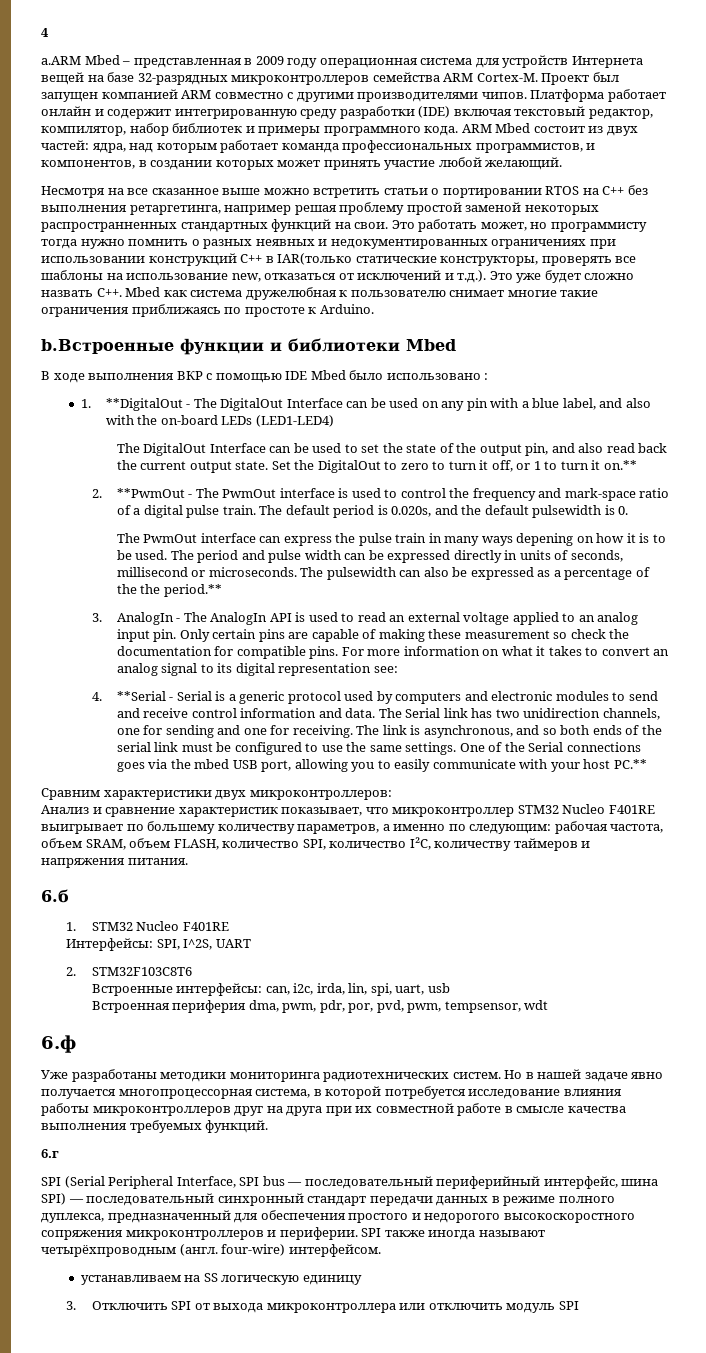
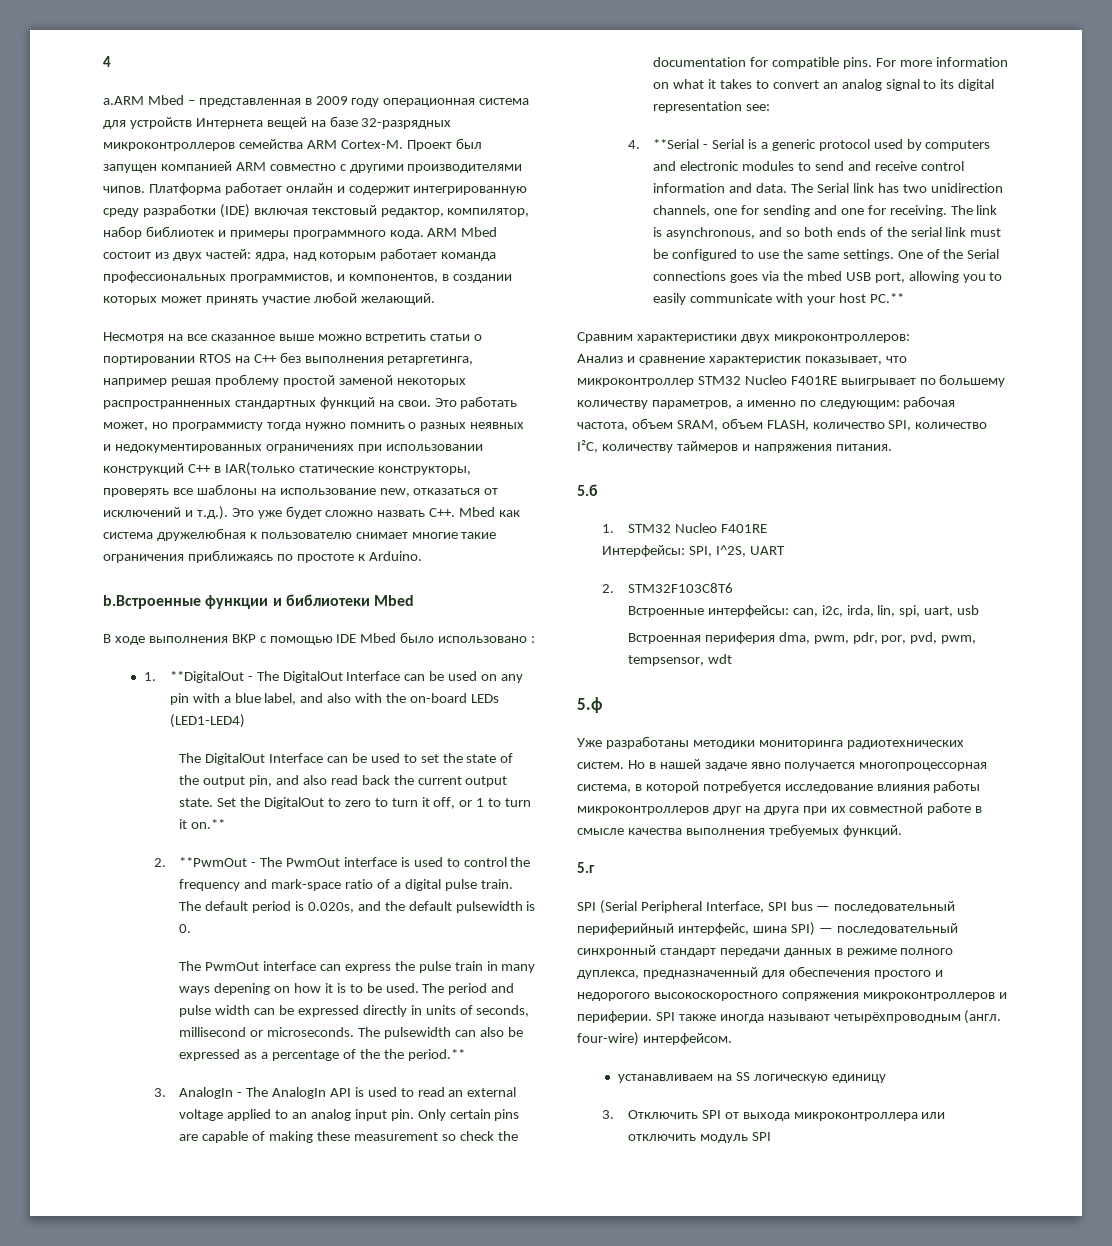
[41,889,69,903] 6.б -> [577,484,598,496] 5.б
[41,1035,76,1053] 6.ф -> [577,697,602,713] 5.ф
[41,1149,59,1158] 6.г -> [577,862,595,873] 5.г

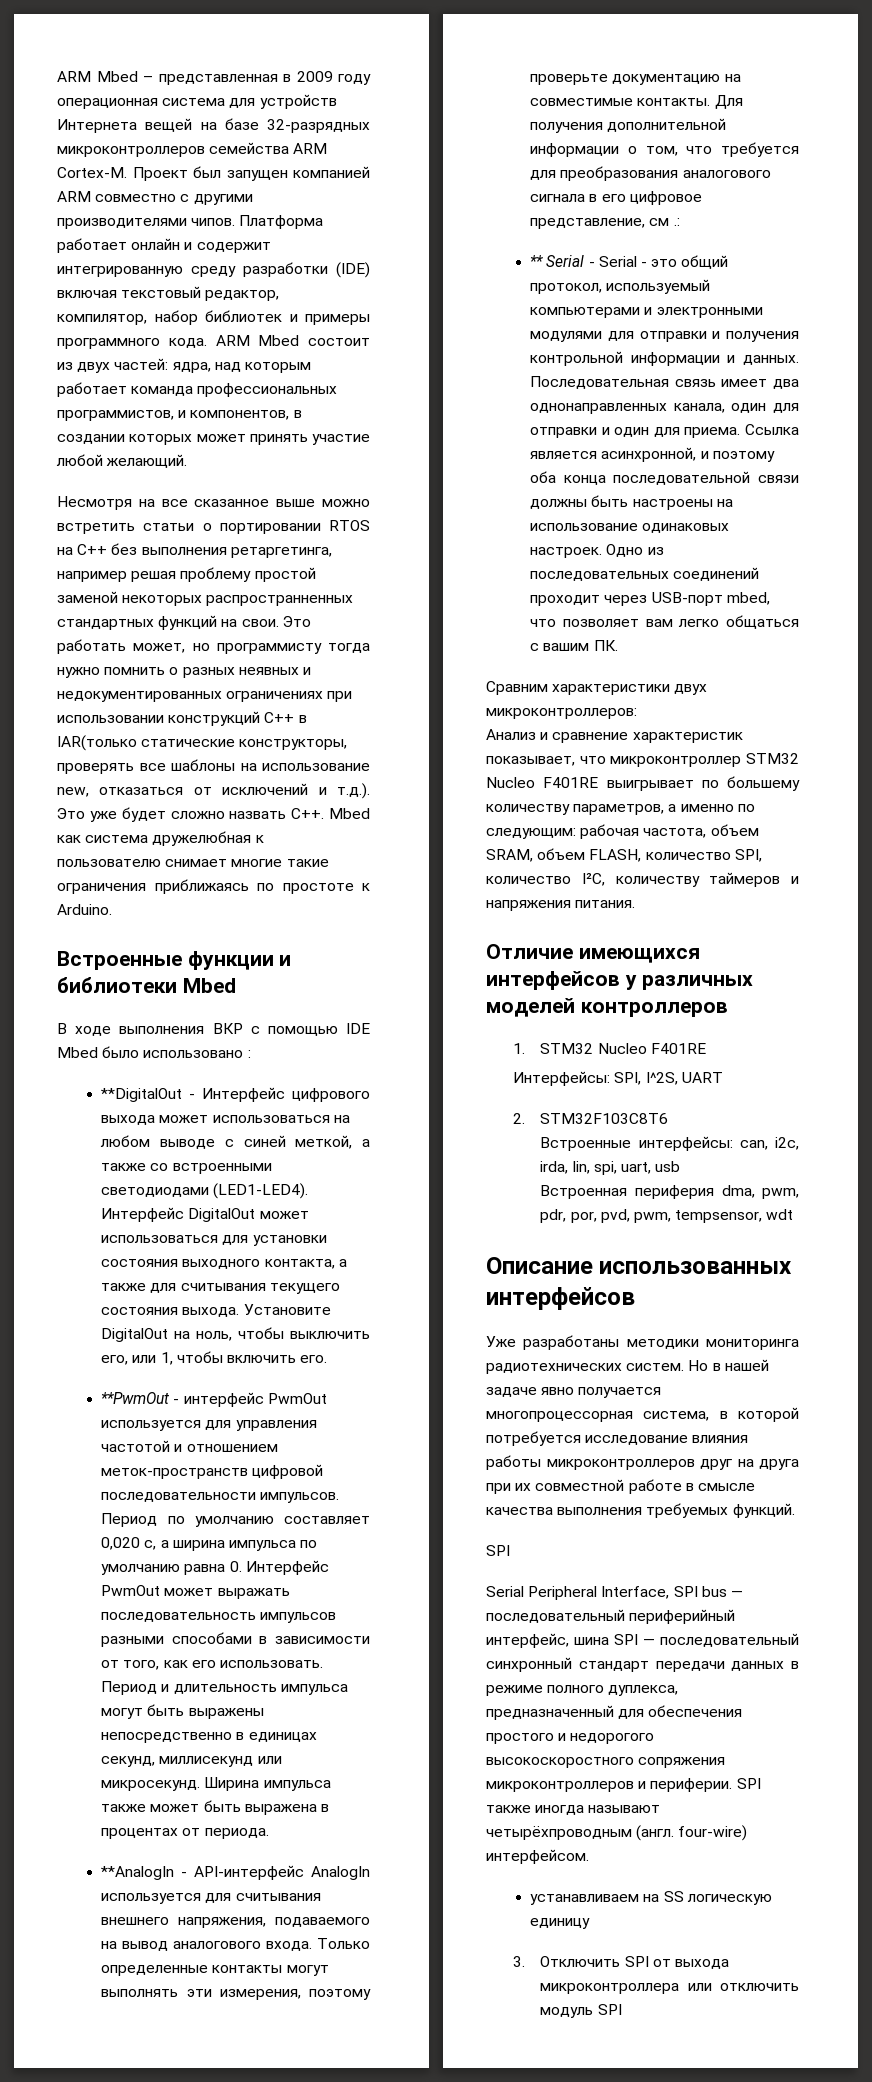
[103,56,111,67] [103,96,144,105] 4 // a.ARM -> [57,71,91,82] ARM
[103,595,201,609] b.Встроенные -> [57,951,182,970] Встроенные
[144,672,157,681] 1. -> (251, 1054) none
[256,671,524,683] [169,693,499,705] [169,714,245,728] [179,753,514,765] [179,775,508,787] [179,797,532,809] [179,819,226,829] [153,857,531,867] [179,879,513,891] [179,901,536,913] [179,924,192,933] [179,961,536,973] [179,983,515,995] [179,1005,530,1017] [179,1027,523,1039] [179,1049,465,1061] [153,1087,517,1099] [179,1109,520,1121] [179,1131,518,1143] [653,57,1008,69] [653,79,995,91] [653,101,771,113] [627,139,991,151] [653,161,964,171] [653,183,1003,193] [653,205,998,217] [653,227,1002,239] [653,249,1000,261] [653,271,1003,283] [653,293,904,305] The DigitalOut Interface can be used on any pin with a blue label, and also with the on-board LEDs (LED1-LED4) // The DigitalOut Interface can be used to set the state of the output pin, and also read back the current output state. Set the DigitalOut to zero to turn it off, or 1 to turn it on.** // 2. **PwmOut - The PwmOut interface is used to control the frequency and mark-space ratio of a digital pulse train. The default period is 0.020s, and the default pulsewidth is 0. // The PwmOut interface can express the pulse train in many ways depening on how it is to be used. The period and pulse width can be expressed directly in units of seconds, millisecond or microseconds. The pulsewidth can also be expressed as a percentage of the the period.** // 3. AnalogIn - The AnalogIn API is used to read an external voltage applied to an analog input pin. Only certain pins are capable of making these measurement so check the documentation for compatible pins. For more information on what it takes to convert an analog signal to its digital representation see: // 4. **Serial - Serial is a generic protocol used by computers and electronic modules to send and receive control information and data. The Serial link has two unidirection channels, one for sending and one for receiving. The link is asynchronous, and so both ends of the serial link must be configured to use the same settings. One of the Serial connections goes via the mbed USB port, allowing you to easily communicate with your host PC.** -> [202,1087,370,1102] [101,1115,350,1125] [100,1135,370,1149] [101,1163,272,1174] [101,1183,309,1199] [101,1207,309,1222] [101,1235,327,1246] [101,1259,347,1269] [101,1283,340,1294] [101,1304,331,1317] [101,1327,370,1342] [101,1351,328,1365] [101,1392,327,1407] [101,1420,317,1431] [101,1440,278,1452] [101,1464,324,1479] [101,1492,340,1503] [101,1513,370,1527] [101,1537,318,1551] [101,1560,329,1575] [101,1585,290,1599] [101,1612,337,1623] [101,1632,370,1647] [101,1660,324,1670] [101,1681,348,1695] [101,1704,264,1719] [101,1732,317,1743] [101,1756,282,1767] [101,1777,331,1791] [101,1800,330,1815] [101,1828,269,1839] [101,1865,370,1880] [101,1893,321,1904] [101,1917,370,1928] [101,1938,370,1951] [101,1965,329,1976] [101,1989,371,2000] [530,74,741,85] [530,95,743,109] [530,118,727,133] [530,142,799,157] [530,166,771,181] [530,191,702,205] [530,218,680,229] [530,255,729,269] [530,279,711,294] [530,307,763,318] [530,331,799,342] [530,351,799,366] [530,376,799,389] [530,403,799,414] [530,424,799,438] [530,447,775,462] [530,471,799,485] [530,495,733,510] [530,523,730,533] [530,544,664,558] [530,567,760,581] [530,592,770,606] [530,615,799,629] [530,640,618,651] Интерфейс цифрового выхода может использоваться на любом выводе с синей меткой, а также со встроенными светодиодами (LED1-LED4). Интерфейс DigitalOut может использоваться для установки состояния выходного контакта, а также для считывания текущего состояния выхода. Установите DigitalOut на ноль, чтобы выключить его, или 1, чтобы включить его. // **PwmOut - интерфейс PwmOut используется для управления частотой и отношением меток-пространств цифровой последовательности импульсов. Период по умолчанию составляет 0,020 с, а ширина импульса по умолчанию равна 0. Интерфейс PwmOut может выражать последовательность импульсов разными способами в зависимости от того, как его использовать. Период и длительность импульса могут быть выражены непосредственно в единицах секунд, миллисекунд или микросекунд. Ширина импульса также может быть выражена в процентах от периода. // **AnalogIn - API-интерфейс AnalogIn используется для считывания внешнего напряжения, подаваемого на вывод аналогового входа. Только определенные контакты могут выполнять эти измерения, поэтому проверьте документацию на совместимые контакты. Для получения дополнительной информации о том, что требуется для преобразования аналогового сигнала в его цифровое представление, см .: // ** Serial - Serial - это общий протокол, используемый компьютерами и электронными модулями для отправки и получения контрольной информации и данных. Последовательная связь имеет два однонаправленных канала, один для отправки и один для приема. Ссылка является асинхронной, и поэтому оба конца последовательной связи должны быть настроены на использование одинаковых настроек. Одно из последовательных соединений проходит через USB-порт mbed, что позволяет вам легко общаться с вашим ПК.
[577,484,598,496] 5.б -> [486,944,700,963] [486,971,754,990] [486,998,728,1017] Отличие имеющихся интерфейсов у различных моделей контроллеров
[577,697,602,713] 5.ф -> [486,1257,793,1274] [486,1287,635,1310] Описание использованных интерфейсов
[577,862,595,873] [577,900,637,914] 5.г // SPI (Serial -> [486,1545,510,1556] [486,1586,524,1597] SPI // Serial
[790,922,815,936] SPI) -> [614,1634,638,1645] SPI

